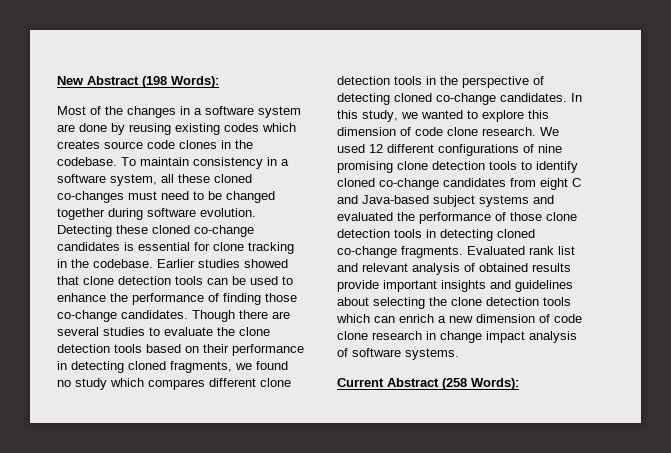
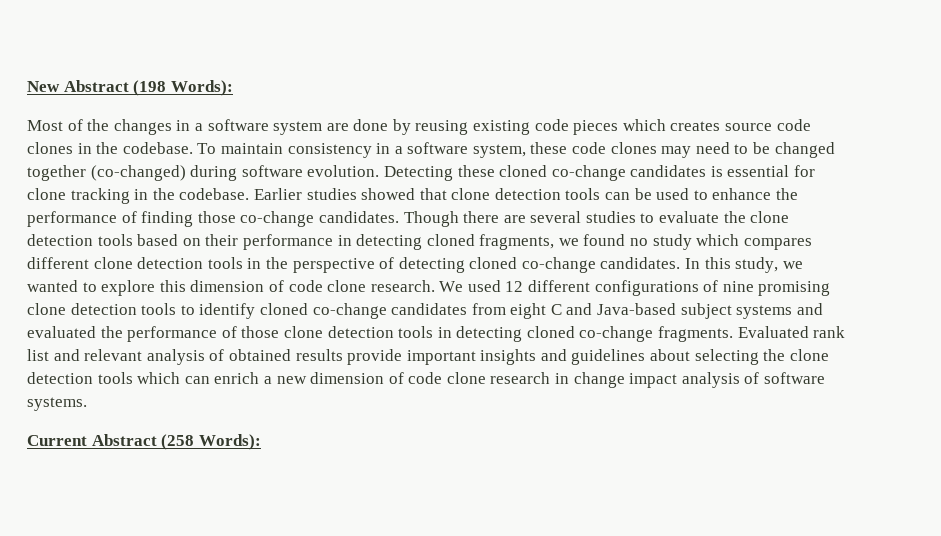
[224,123,259,132] codes -> [534,119,619,135] code pieces
[161,174,252,183] [57,191,157,203] all these cloned co-changes must -> [530,142,692,158] these code clones may
(105, 214) none -> [90,165,186,181] (co-changed)

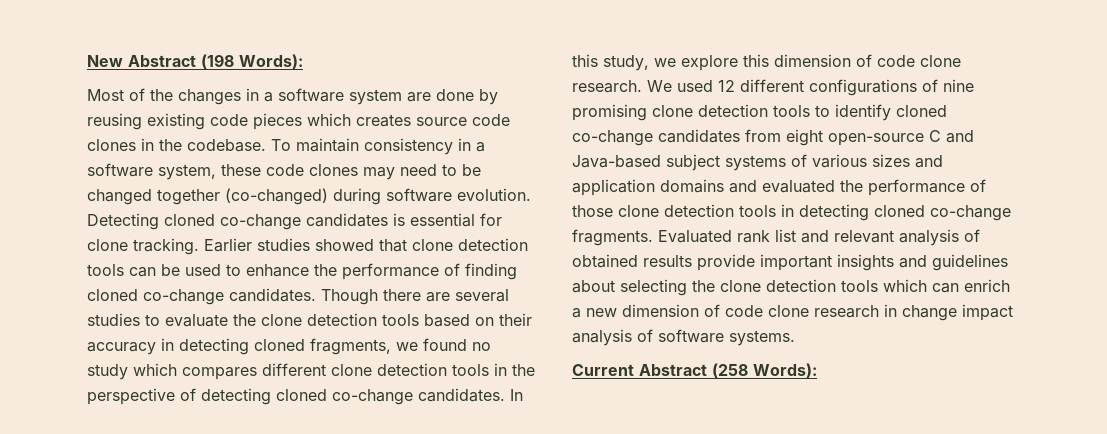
[457,165,495,177] these -> (159, 221) none
[70,188,250,204] tracking in the codebase. -> [133,238,199,255] tracking.
[197,211,236,223] those -> [87,289,138,301] cloned
[242,234,333,250] performance -> [87,342,156,355] accuracy
[27,280,97,292] wanted to -> (676, 62) none
(547, 311) none -> [828,133,924,146] open-source
(793, 312) none -> [791,154,943,168] [572,179,724,196] of various sizes and application domains

